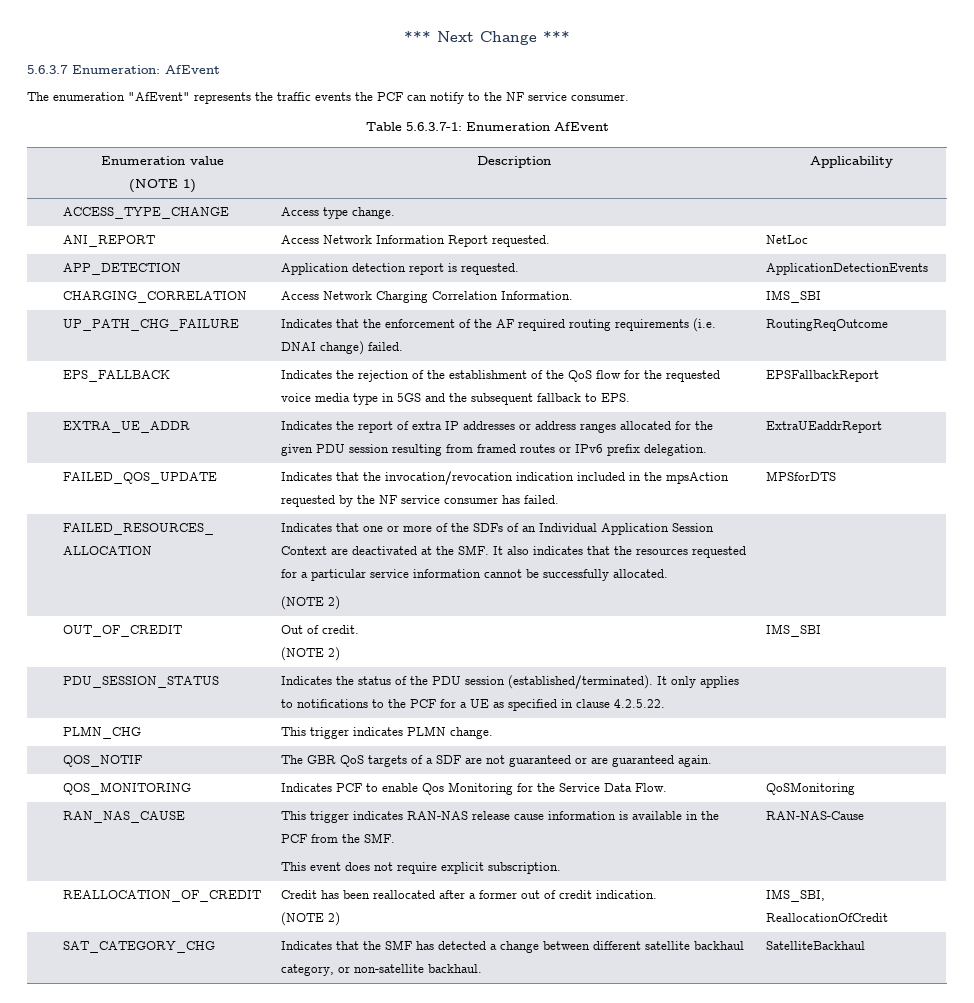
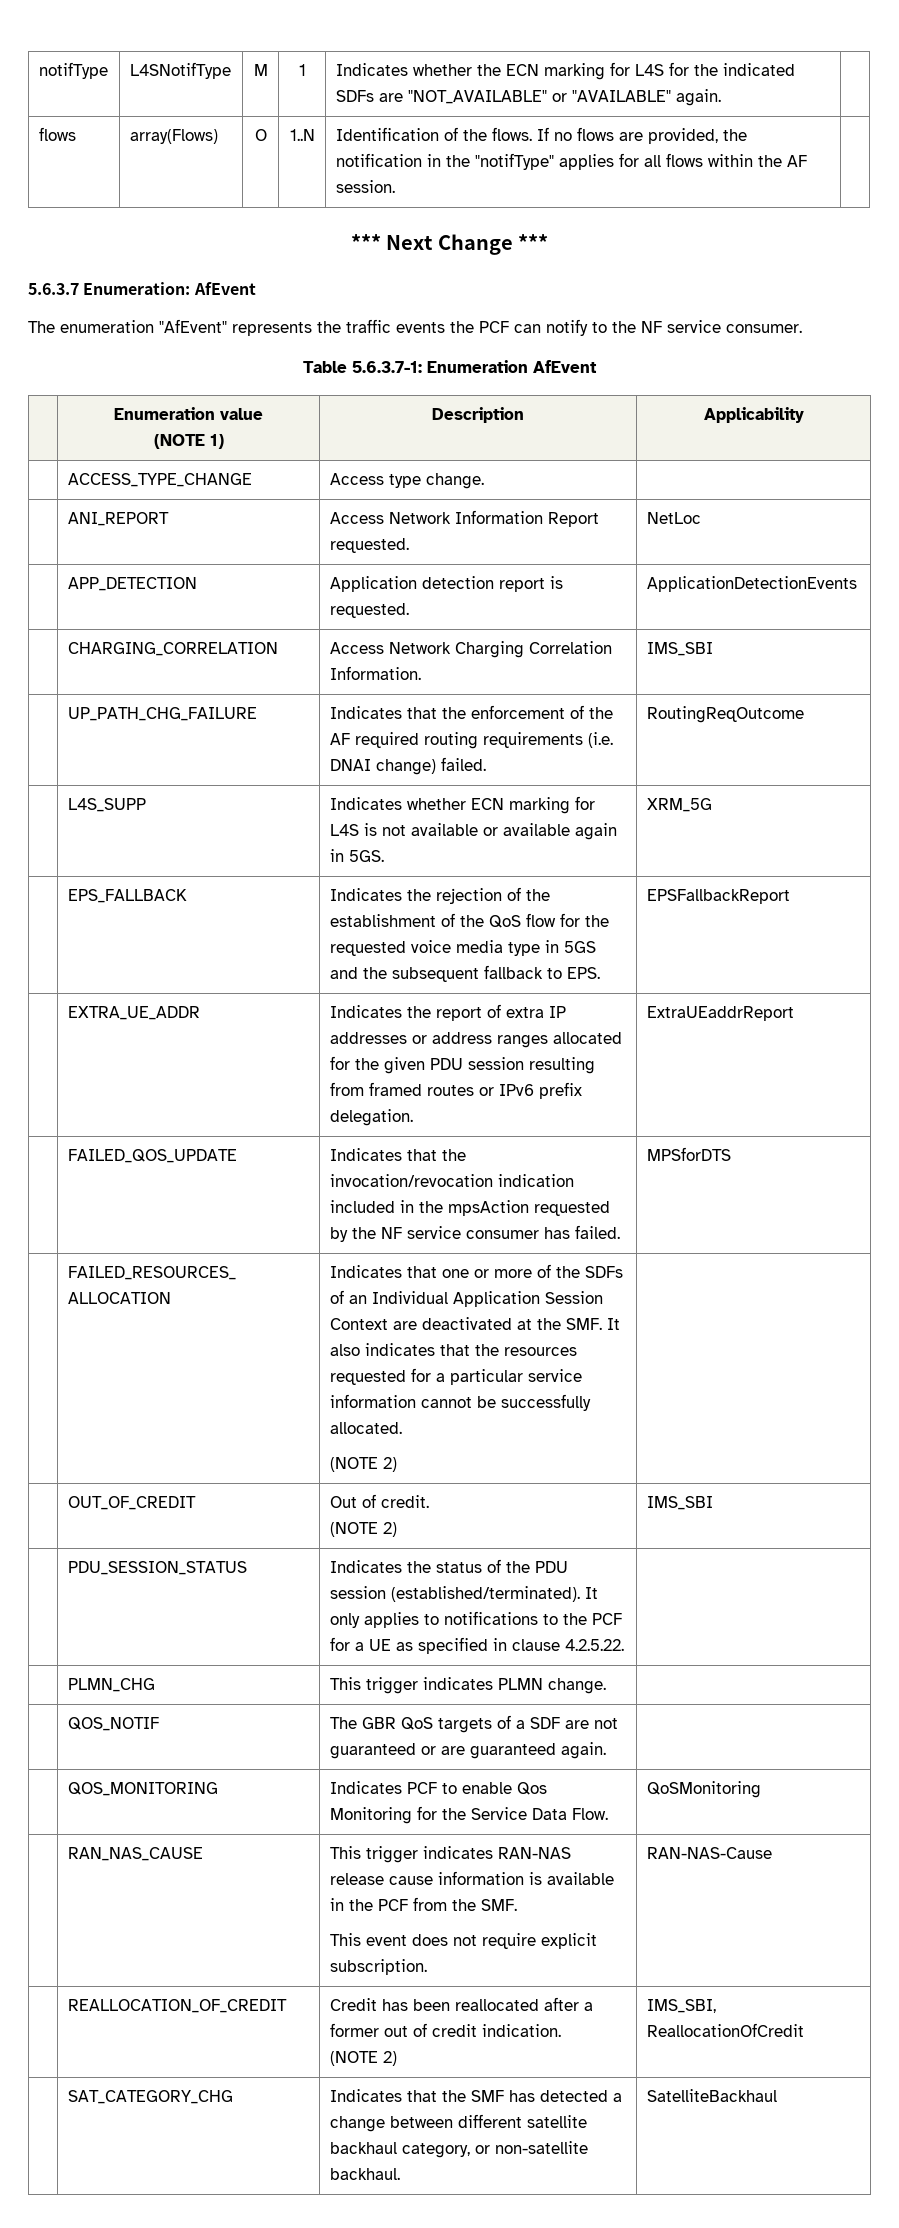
(404, 36) none -> [38,62,108,79] [129,62,231,79] [253,64,268,76] [298,64,306,76] [335,62,795,80] [335,89,721,106] [38,127,76,141] [129,129,218,144] [254,129,267,141] [289,129,315,141] [335,127,747,144] [335,153,807,170] [335,180,395,193] notifType | L4SNotifType | M | 1 | Indicates whether the ECN marking for L4S for the indicated SDFs are "NOT_AVAILABLE" or "AVAILABLE" again. | // flows | array(Flows) | O | 1..N | Identification of the flows. If no flows are provided, the notification in the "notifType" applies for all flows within the AF session. | //
(889, 325) none -> [67,798,146,812] [329,796,595,814] [329,823,617,840] [329,849,384,862] [646,798,712,812] // | L4S_SUPP | Indicates whether ECN marking for L4S is not available or available again in 5GS. | XRM_5G

